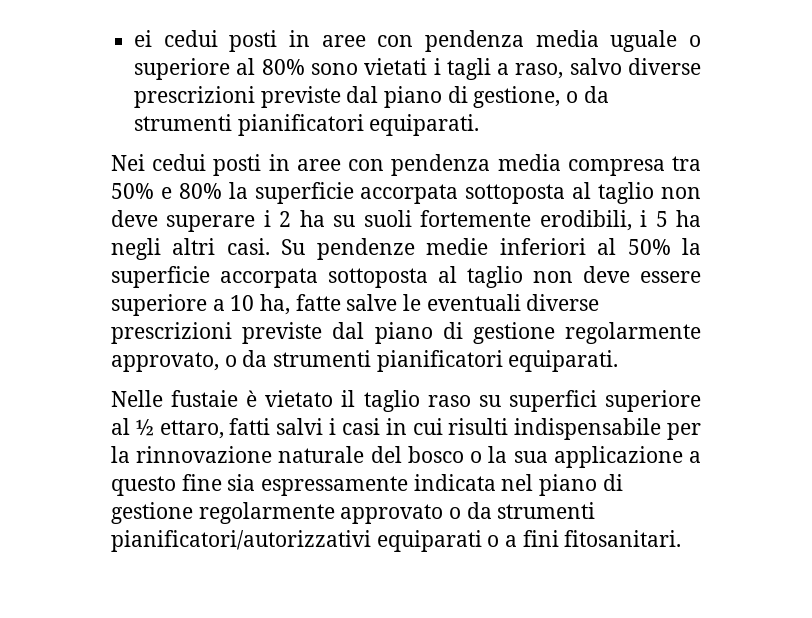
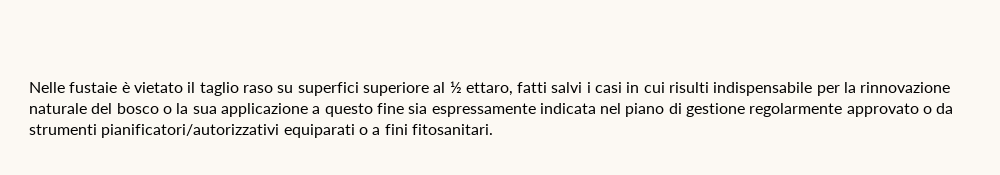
[134,30,701,52] [134,58,702,80] [134,86,609,108] [134,114,480,136] [111,154,701,176] [111,182,702,204] [111,210,701,232] [111,238,702,260] [111,266,701,288] [111,294,600,316] [111,322,701,344] [111,350,619,372] ei cedui posti in aree con pendenza media uguale o superiore al 80% sono vietati i tagli a raso, salvo diverse prescrizioni previste dal piano di gestione, o da strumenti pianificatori equiparati. // Nei cedui posti in aree con pendenza media compresa tra 50% e 80% la superficie accorpata sottoposta al taglio non deve superare i 2 ha su suoli fortemente erodibili, i 5 ha negli altri casi. Su pendenze medie inferiori al 50% la superficie accorpata sottoposta al taglio non deve essere superiore a 10 ha, fatte salve le eventuali diverse prescrizioni previste dal piano di gestione regolarmente approvato, o da strumenti pianificatori equiparati. // -> (29, 87) none

